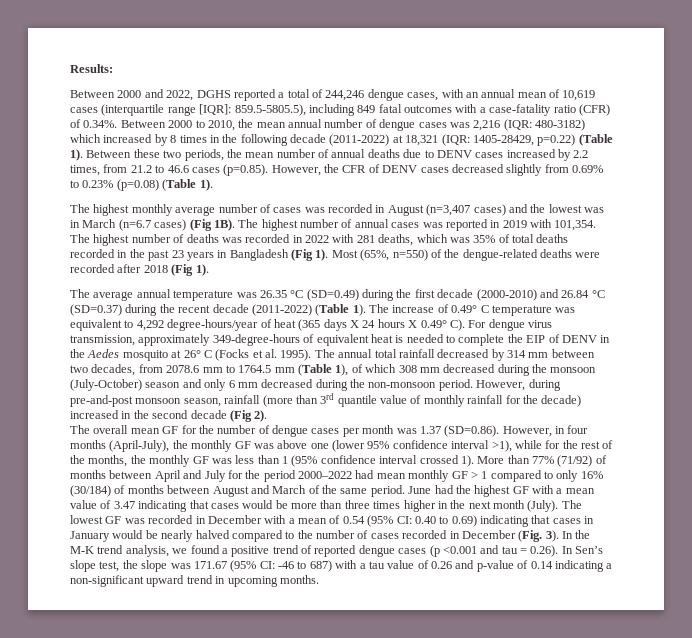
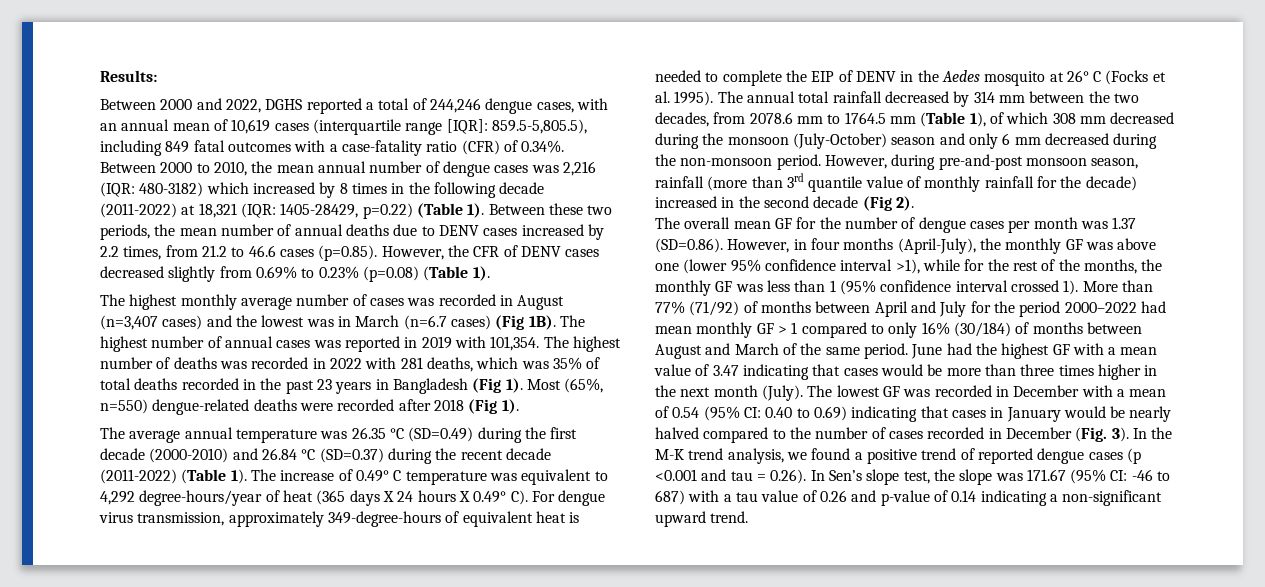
[234,104,306,116] 859.5-5805.5), -> [491,119,587,134] 859.5-5,805.5),
[430,249,460,258] of the -> (148, 406) none
(595, 353) none -> [1088,91,1110,103] the
[186,575,319,587] trend in upcoming months. -> [710,511,749,523] trend.

